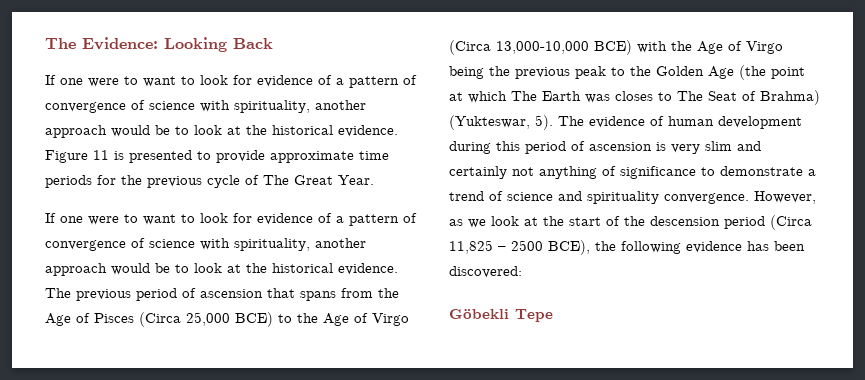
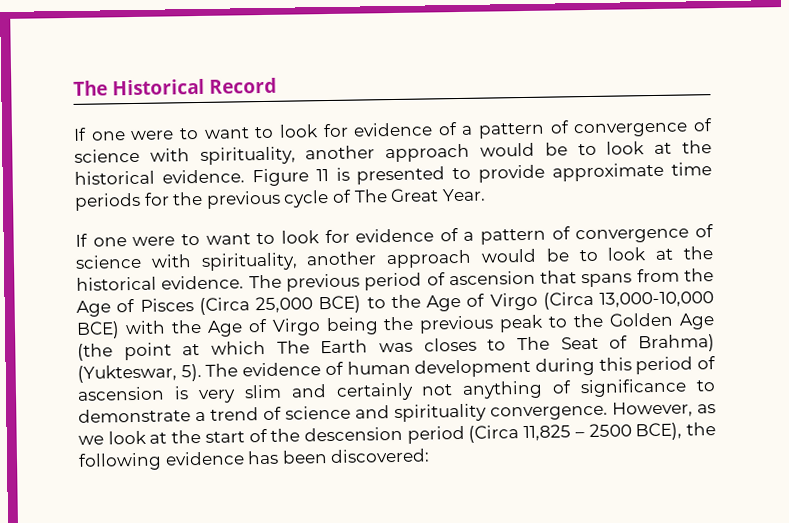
[45,37,273,52] The Evidence: Looking Back -> [73,77,277,96] The Historical Record
[449,309,553,322] // Göbekli Tepe -> (431, 455) none

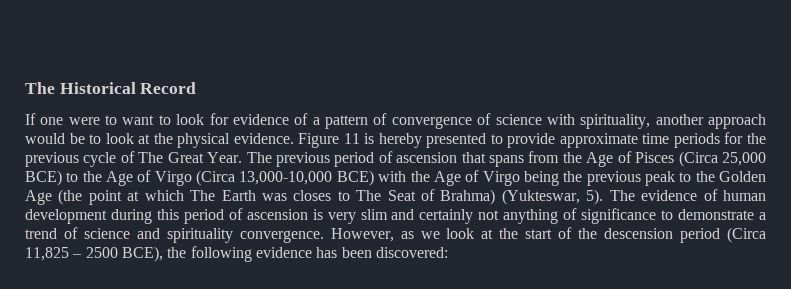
[74,170,155,185] historical -> [177,133,231,148] physical
(350, 174) none -> [378,133,422,148] hereby
[75,224,715,247] [75,246,714,271] [76,275,245,291] // If one were to want to look for evidence of a pattern of convergence of science with spirituality, another approach would be to look at the historical evidence. -> (243, 157) none

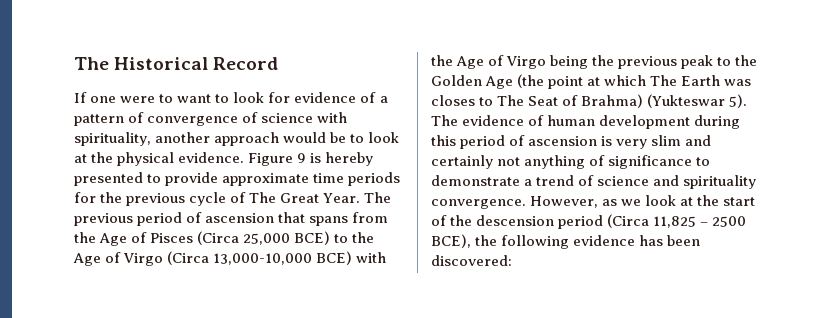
[343,133,360,144] 11 -> [297,153,307,163] 9
[501,189,580,205] (Yukteswar, -> [647,94,726,108] (Yukteswar

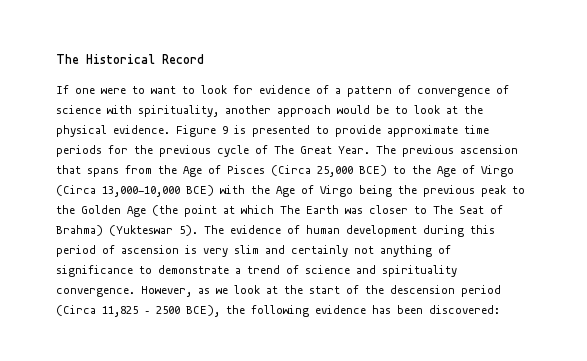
[325,152,374,166] hereby -> (246, 129) none
[137,212,203,226] period of -> (454, 151) none
[431,95,475,106] closes -> [369,205,408,214] closer

